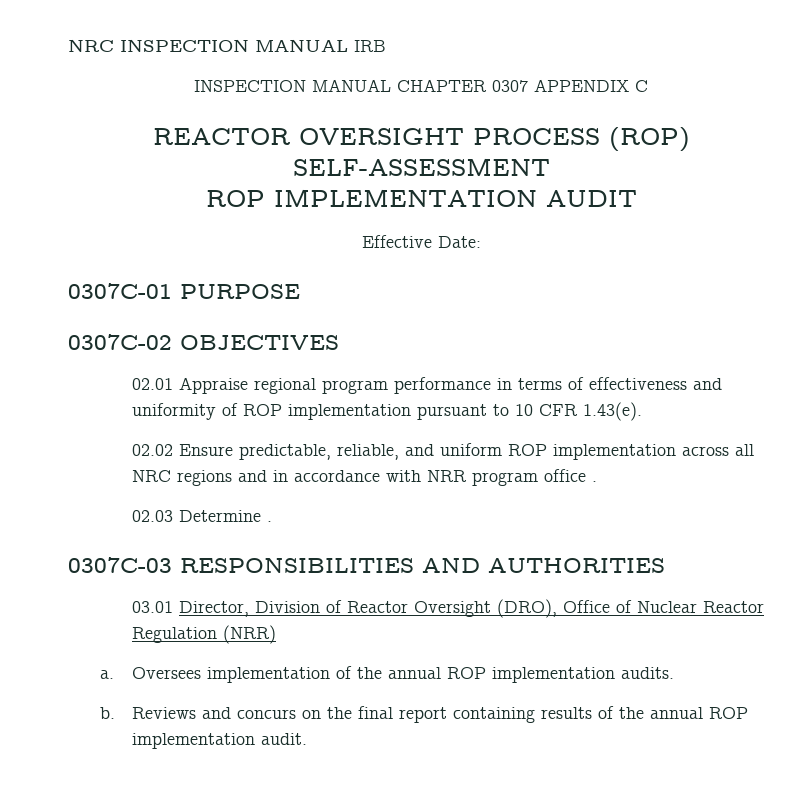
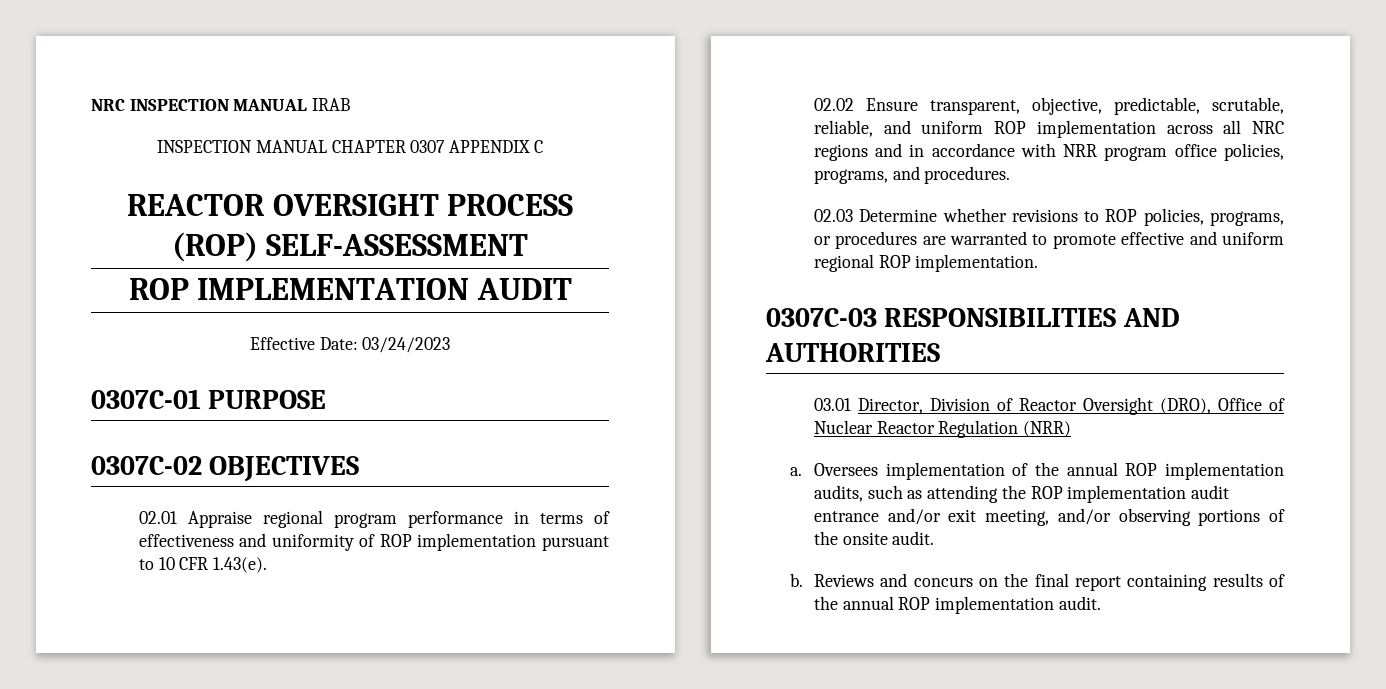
[354,40,386,52] IRB -> [312,98,351,111] IRAB
(481, 242) none -> [362,337,451,353] 03/24/2023
[238,444,331,460] predictable, -> [929,97,1284,115] transparent, objective, predictable, scrutable,
[591,481,597,482] [131,510,272,522] . // 02.03 Determine . -> [1224,143,1284,161] [813,166,1011,184] [813,208,1284,226] [813,231,1284,249] [813,254,1039,272] policies, programs, and procedures. // 02.03 Determine whether revisions to ROP policies, programs, or procedures are warranted to promote effective and uniform regional ROP implementation.
[620,667,674,679] audits. -> [813,485,1229,503] [813,508,1285,526] [813,531,935,545] audits, such as attending the ROP implementation audit entrance and/or exit meeting, and/or observing portions of the onsite audit.

